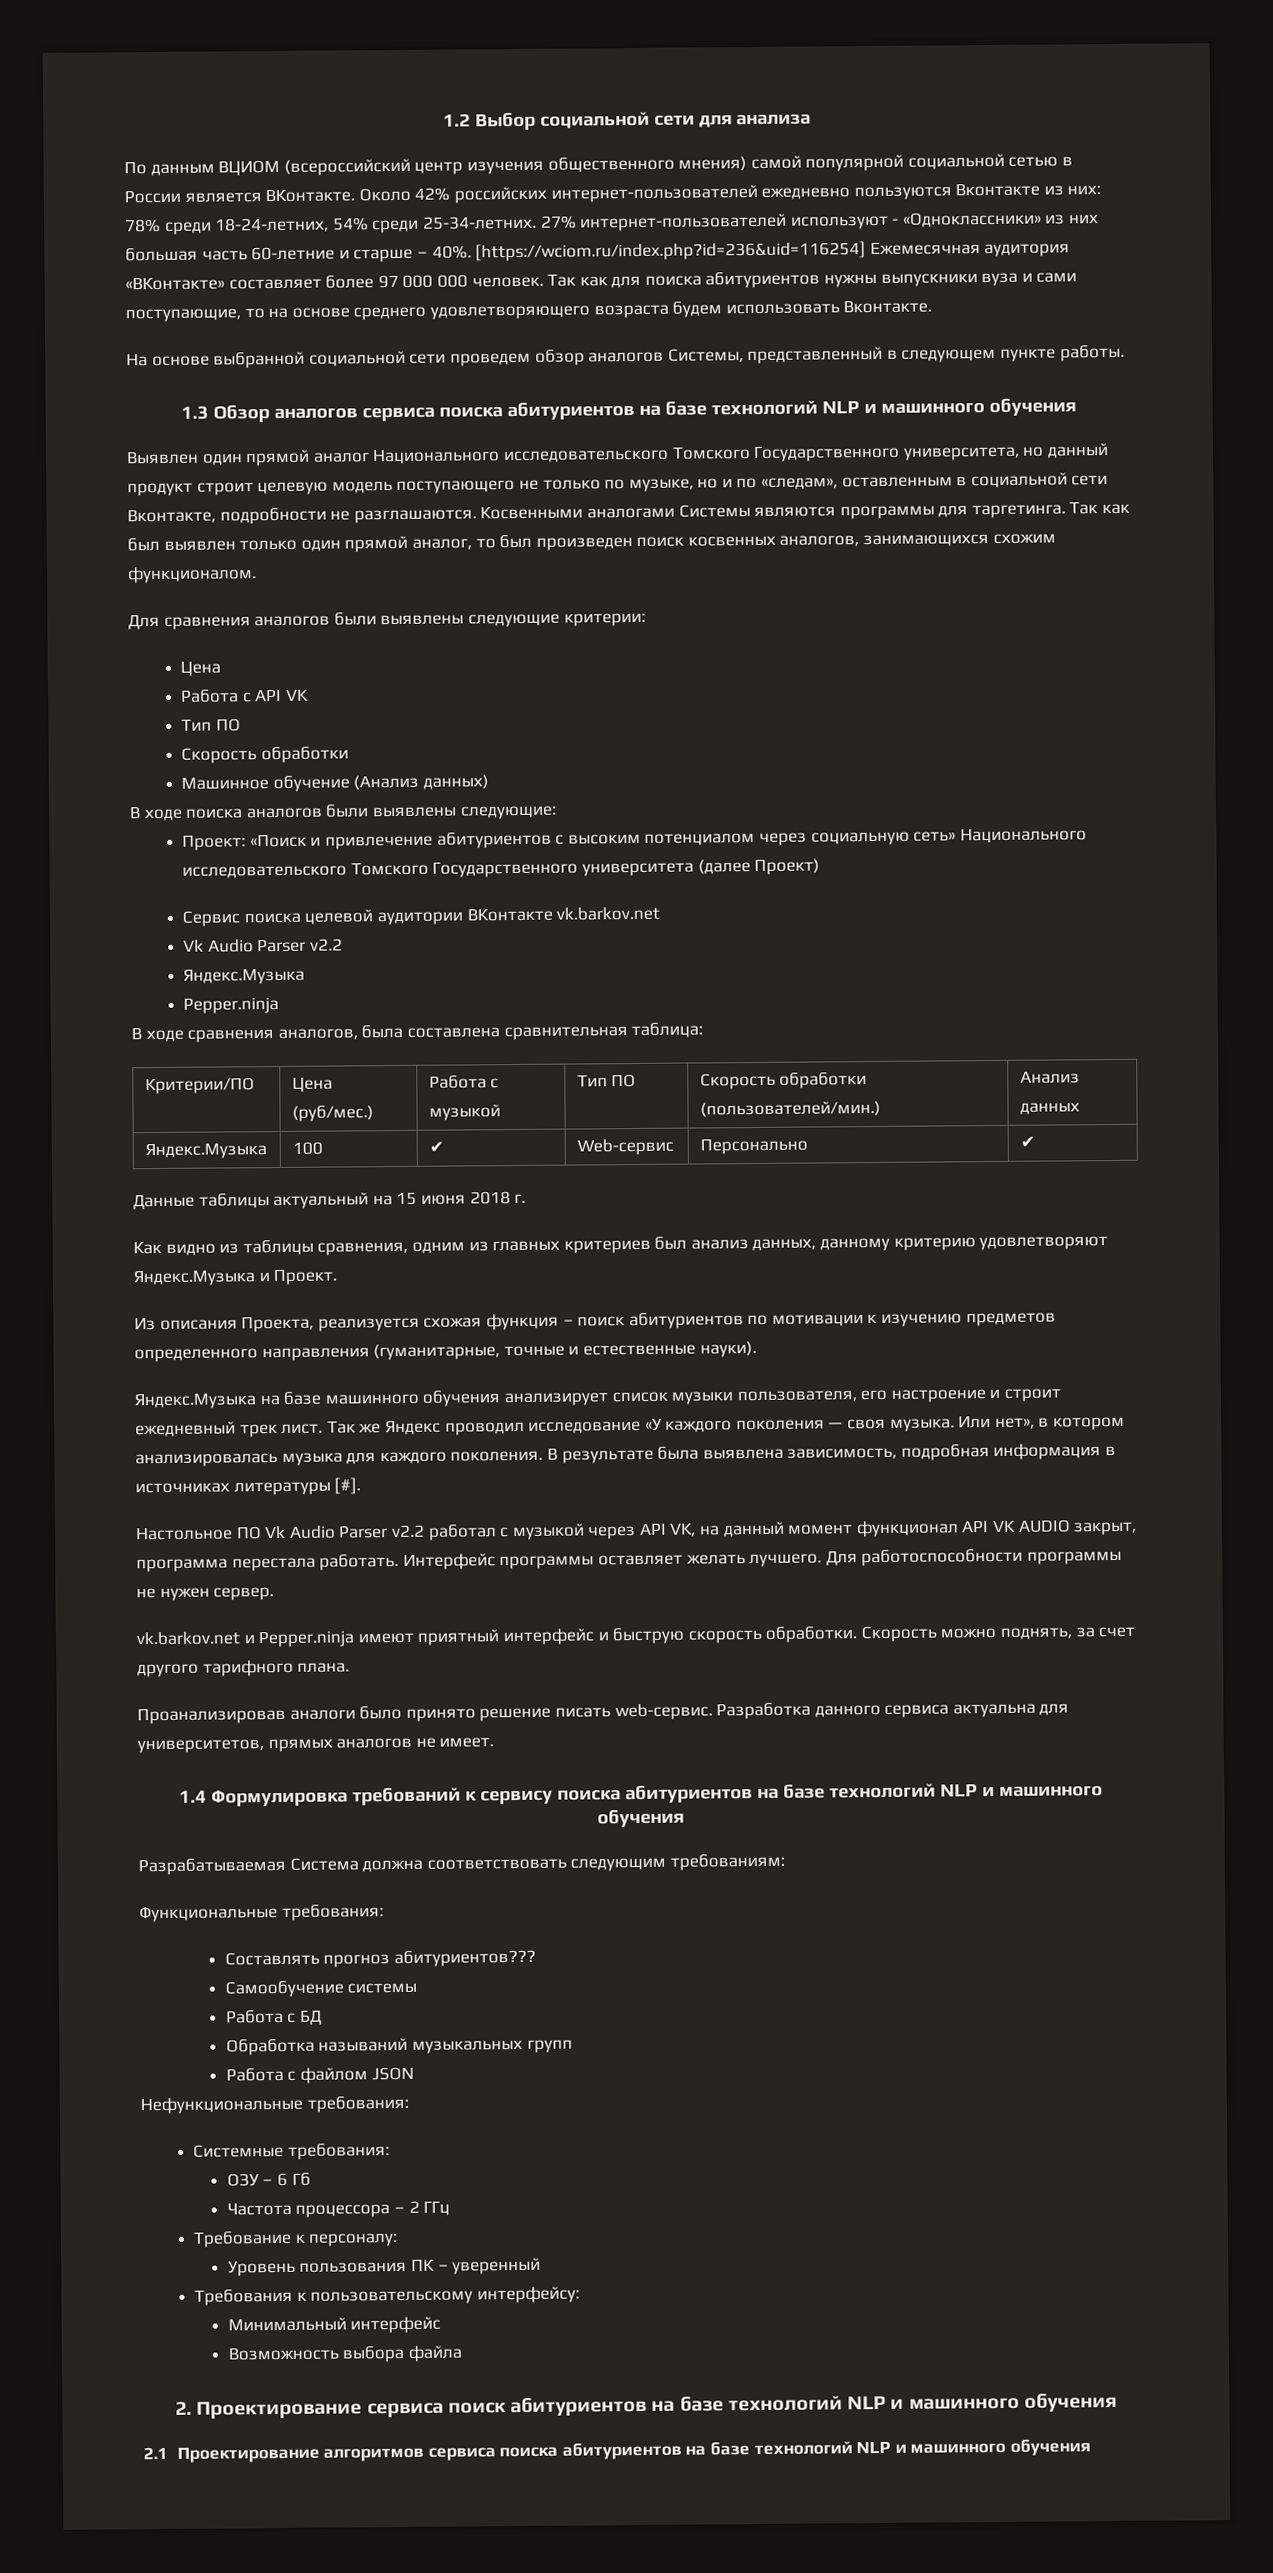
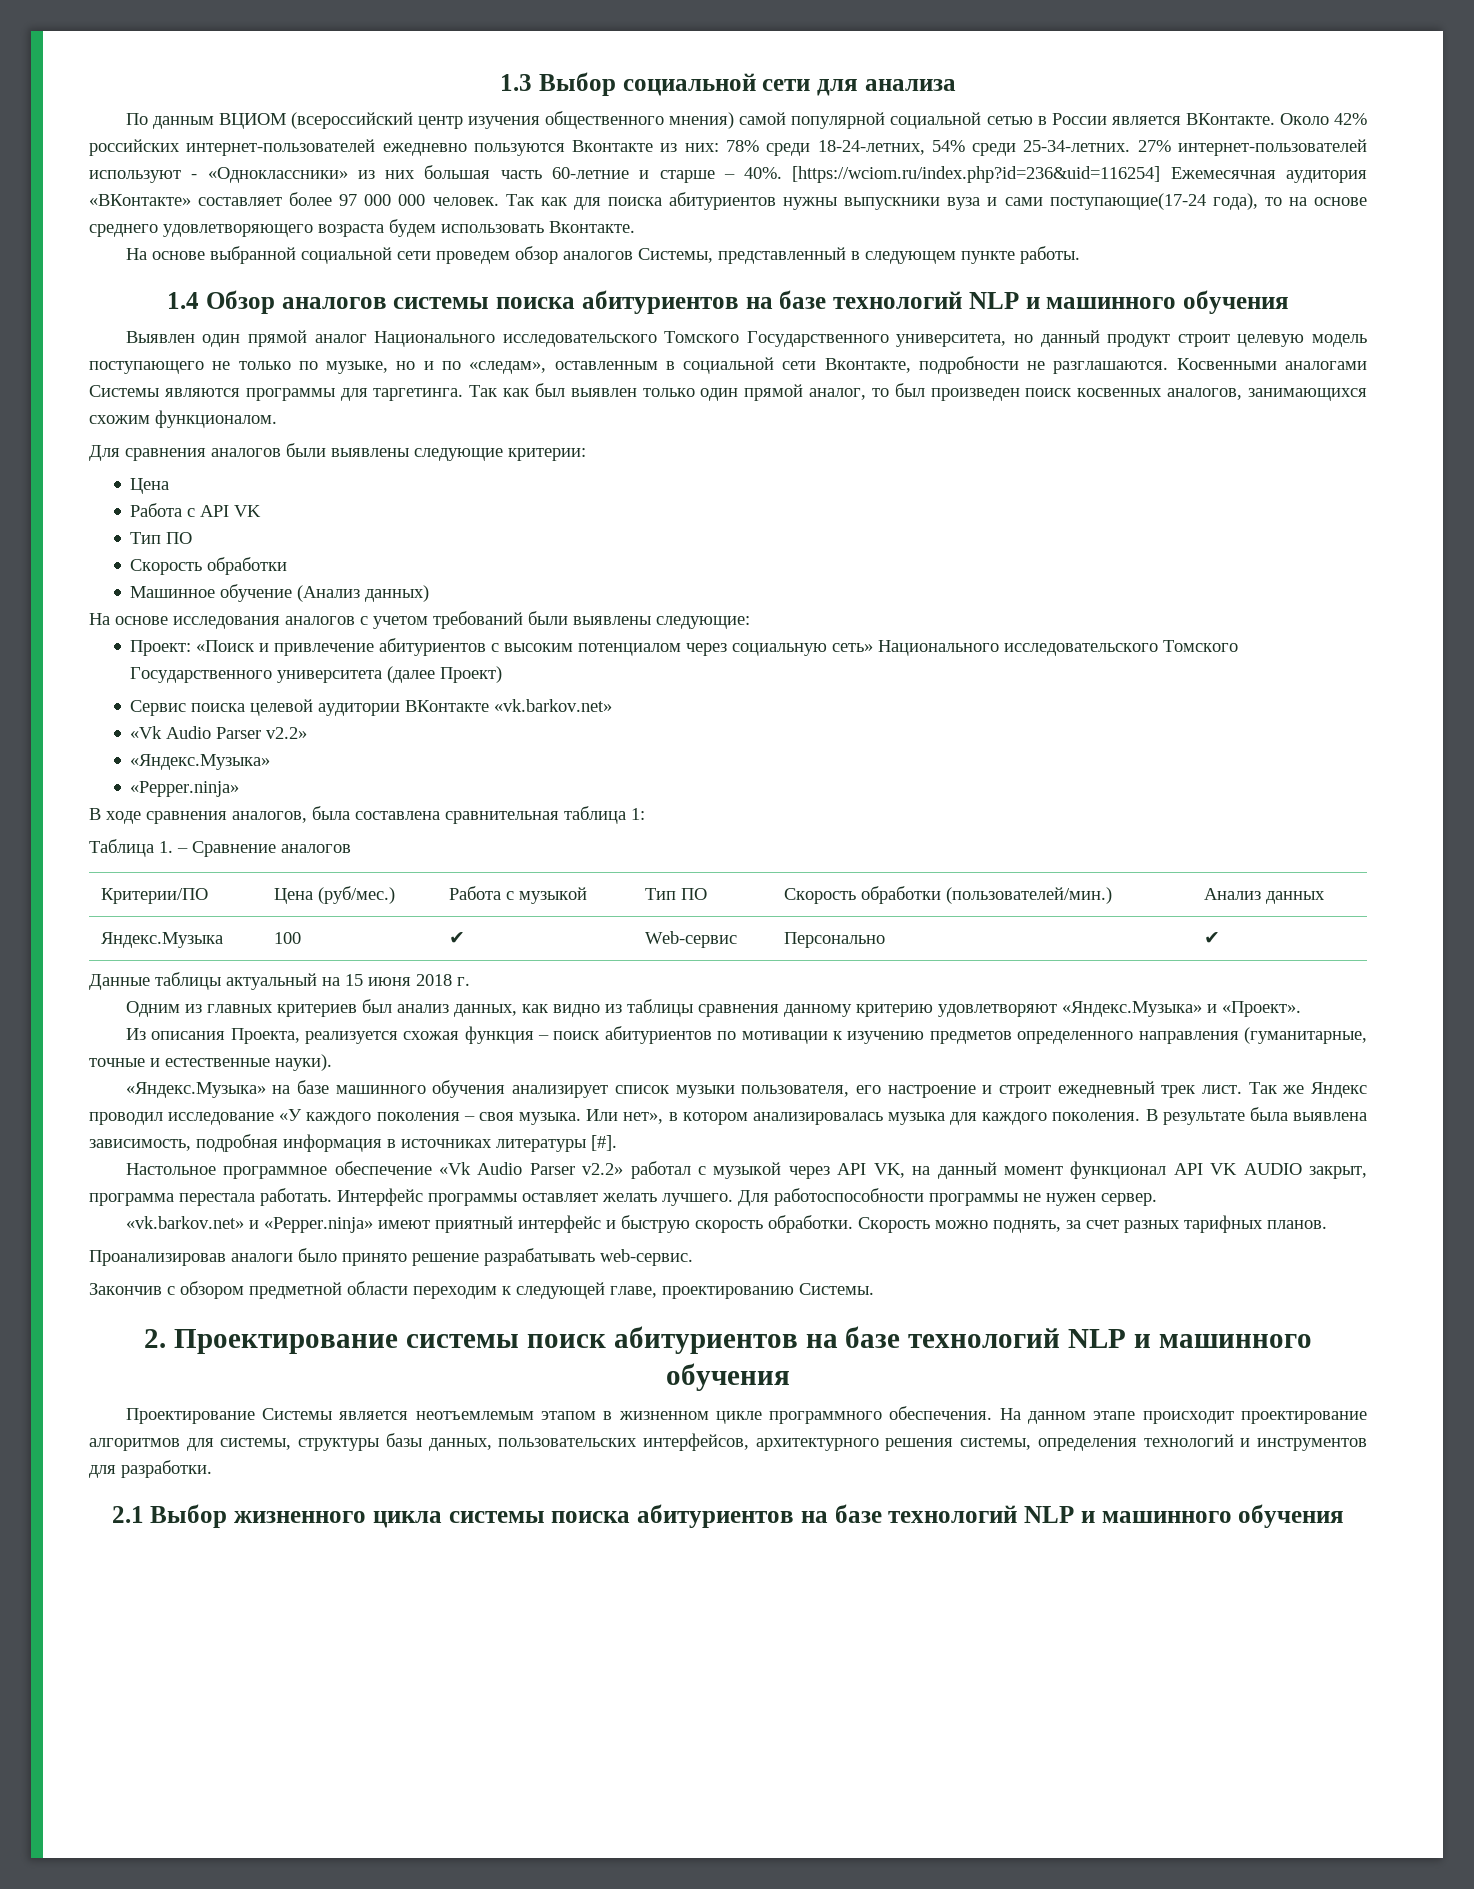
[442,113,471,127] 1.2 -> [500,74,533,91] 1.3
[125,308,241,323] поступающие, -> [1049,193,1258,210] поступающие(17-24 года),
[181,405,210,420] 1.3 -> [167,292,199,309] 1.4
[362,406,436,422] сервиса -> [393,297,490,309] системы
[129,806,323,822] В ходе поиска аналогов -> [89,611,523,629] На основе исследования аналогов с учетом требований
[556,906,661,921] [183,938,344,953] [183,967,306,985] [183,996,280,1014] vk.barkov.net // Vk Audio Parser v2.2 // Яндекс.Музыка // Pepper.ninja -> [494,699,613,712] [130,726,308,739] [130,754,271,770] [130,781,240,797] «vk.barkov.net» // «Vk Audio Parser v2.2» // «Яндекс.Музыка» // «Pepper.ninja»
[631,1022,704,1039] таблица: -> [564,806,645,824] [89,839,351,857] таблица 1: // Таблица 1. – Сравнение аналогов
[133,1239,465,1256] Как видно из таблицы сравнения, одним -> [125,1001,180,1017] Одним
[820,1236,1109,1252] [133,1268,338,1287] данному критерию удовлетворяют Яндекс.Музыка и Проект. -> [521,999,1301,1017] как видно из таблицы сравнения данному критерию удовлетворяют «Яндекс.Музыка» и «Проект».
[134,1392,257,1410] Яндекс.Музыка -> [125,1082,266,1098] «Яндекс.Музыка»
[828,1422,844,1429] — -> [463,1116,475,1121] –
[235,1524,425,1540] ПО Vk Audio Parser v2.2 -> [223,1161,624,1179] программное обеспечение «Vk Audio Parser v2.2»
[136,1630,356,1648] vk.barkov.net и Pepper.ninja -> [125,1216,373,1233] «vk.barkov.net» и «Pepper.ninja»
[137,1659,351,1678] другого тарифного плана. -> [1123,1215,1327,1233] разных тарифных планов.
[554,1707,611,1718] писать -> [484,1248,595,1266] разрабатывать
[716,1702,1070,1720] [137,1737,495,1754] [179,1783,1103,1807] [597,1808,685,1828] [138,1853,785,1876] [139,1904,384,1923] [224,1949,536,1968] [224,1980,418,1998] [225,2009,322,2025] [225,2037,573,2056] [225,2066,414,2084] [140,2095,409,2115] [193,2143,390,2160] [226,2172,311,2187] [226,2200,451,2218] [193,2230,399,2248] [227,2257,542,2277] [194,2286,581,2306] [227,2316,442,2334] [227,2345,462,2363] Разработка данного сервиса актуальна для университетов, прямых аналогов не имеет. // 1.4 Формулировка требований к сервису поиска абитуриентов на базе технологий NLP и машинного обучения // Разрабатываемая Система должна соответствовать следующим требованиям: // Функциональные требования: // Составлять прогноз абитуриентов??? // Самообучение системы // Работа с БД // Обработка называний музыкальных групп // Работа с файлом JSON // Нефункциональные требования: // Системные требования: // ОЗУ – 6 Гб // Частота процессора – 2 ГГц // Требование к персоналу: // Уровень пользования ПК – уверенный // Требования к пользовательскому интерфейсу: // Минимальный интерфейс // Возможность выбора файла -> [89,1281,874,1299] // Закончив с обзором предметной области переходим к следующей главе, проектированию Системы.
[366,2402,444,2419] сервиса -> [406,1334,520,1348] системы
[143,2445,496,2463] 2.1 Проектирование алгоритмов сервиса -> [125,1406,1368,1424] [89,1433,1367,1451] [89,1460,212,1478] [111,1504,545,1528] Проектирование Системы является неотъемлемым этапом в жизненном цикле программного обеспечения. На данном этапе происходит проектирование алгоритмов для системы, структуры базы данных, пользовательских интерфейсов, архитектурного решения системы, определения технологий и инструментов для разработки. // 2.1 Выбор жизненного цикла системы

